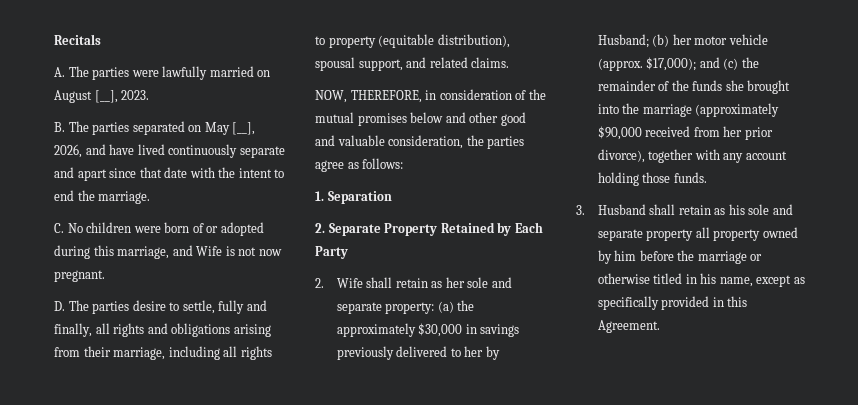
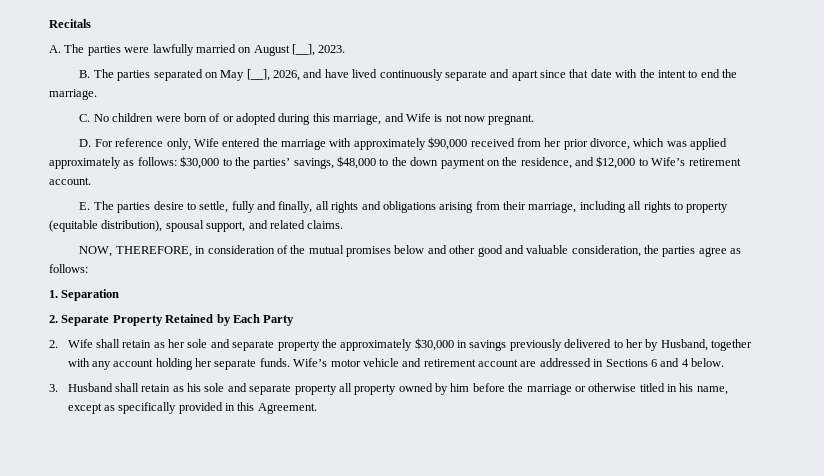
(65, 306) none -> [94,137,728,150] [49,156,741,169] [49,177,91,185] [79,202,91,210] For reference only, Wife entered the marriage with approximately $90,000 received from her prior divorce, which was applied approximately as follows: $30,000 to the parties’ savings, $48,000 to the down payment on the residence, and $12,000 to Wife’s retirement account. // E.
[385,301,454,314] property: (a) -> [277,340,320,351] property
[597,34,768,48] [597,57,759,71] [597,80,791,94] [597,103,780,117] [597,126,773,140] [597,149,645,163] Husband; (b) her motor vehicle (approx. $17,000); and (c) the remainder of the funds she brought into the marriage (approximately $90,000 received from her prior divorce), -> [660,339,708,351] Husband,
[642,172,671,183] those -> [195,358,257,370] her separate
(707, 177) none -> [293,358,725,367] Wife’s motor vehicle and retirement account are addressed in Sections 6 and 4 below.

